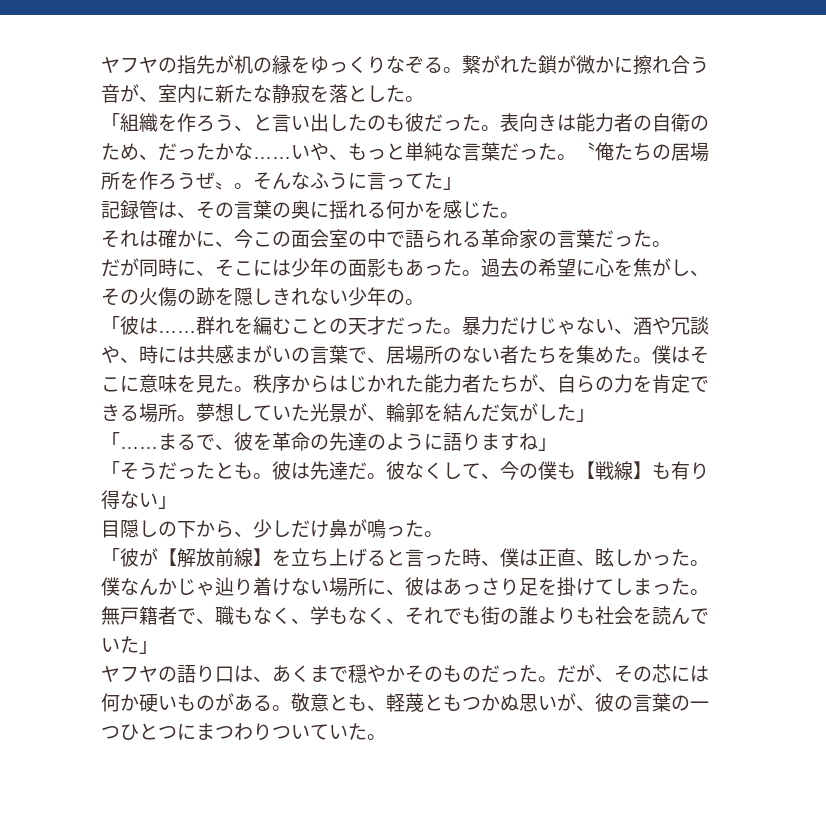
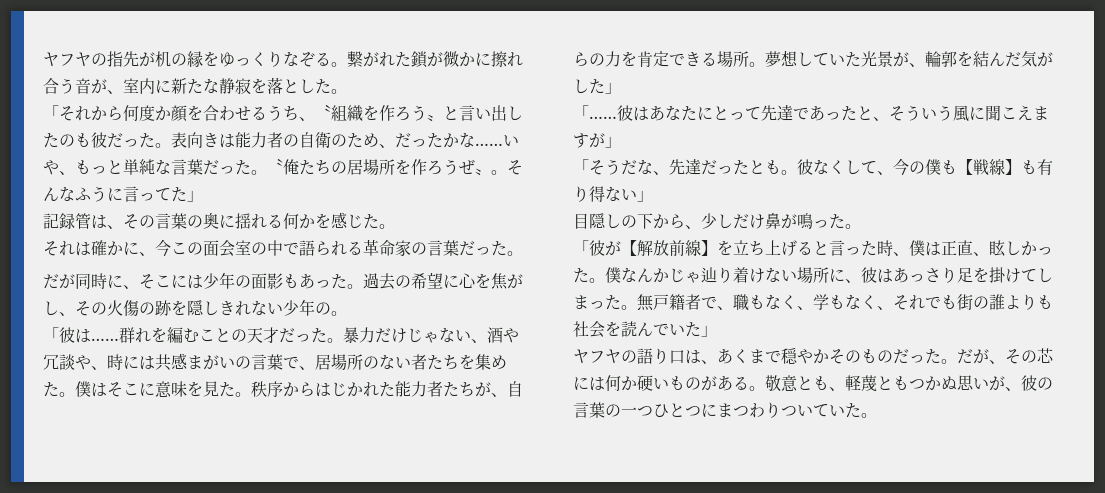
(120, 121) none -> [59,104,331,122] それから何度か顔を合わせるうち、〝
[234,125,253,131] 、 -> [427,114,443,122] 〟
[158,432,538,451] まるで、彼を革命の先達のように語りますね -> [617,104,1049,122] [573,133,605,148] 彼はあなたにとって先達であったと、そういう風に聞こえますが
(177, 471) none -> [637,158,717,175] な、先達だ
[291,461,405,480] は先達だ。彼 -> (813, 167) none

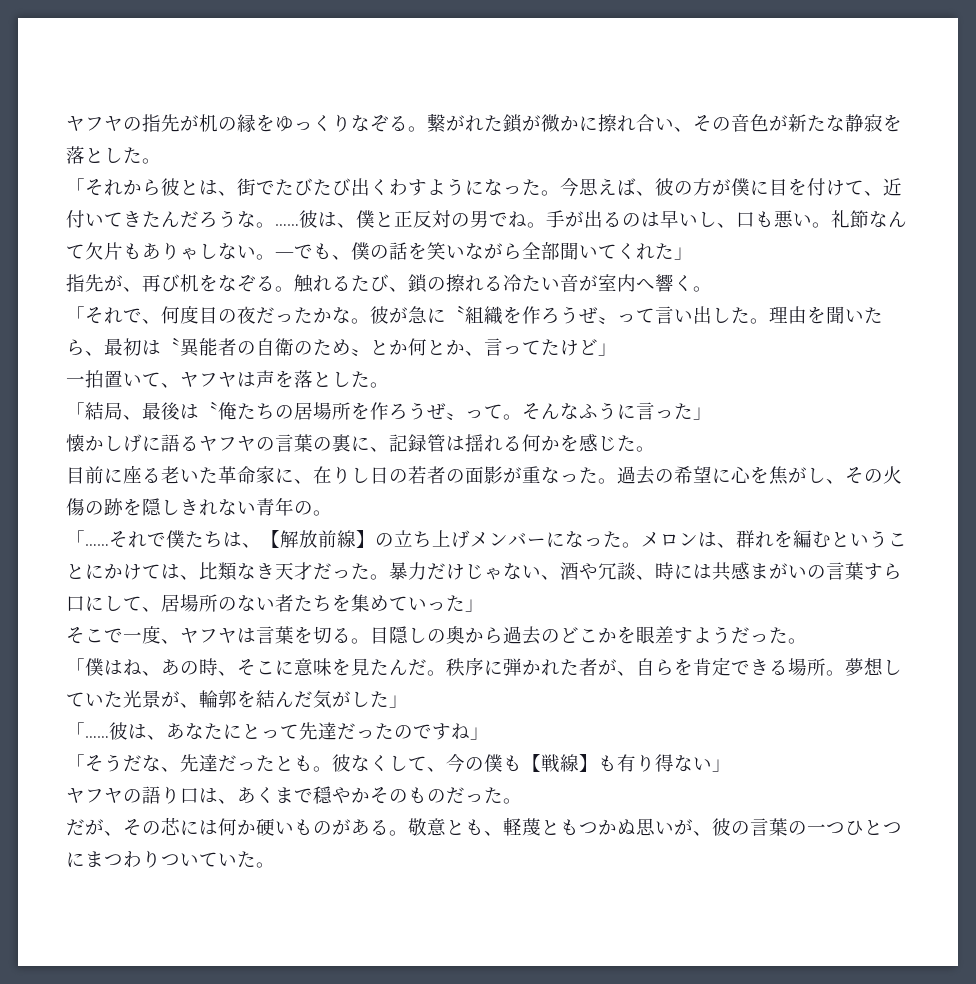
[59,78,171,94] う音が、室内に -> [655,114,788,132] い、その音色が
[123,105,315,122] 何度か顔を合わせるうち、 -> [161,178,902,197] [66,210,907,228] [66,242,693,260] [66,274,712,293] [66,306,446,324] 彼とは、街でたびたび出くわすようになった。今思えば、彼の方が僕に目を付けて、近付いてきたんだろうな。……彼は、僕と正反対の男でね。手が出るのは早いし、口も悪い。礼節なんて欠片もありゃしない。―でも、僕の話を笑いながら全部聞いてくれた」 // 指先が、再び机をなぞる。触れるたび、鎖の擦れる冷たい音が室内へ響く。 // 「それで、何度目の夜だったかな。彼が急に
[427,106,459,122] 〟と -> [579,307,655,325] ぜ〟って
[59,132,519,148] [43,159,267,175] のも彼だった。表向きは能力者の自衛のため、だったかな……いや、もっと単純な言葉だった。 -> [750,306,883,324] [66,337,617,357] [66,370,389,388] [66,402,199,420] 。理由を聞いたら、最初は〝異能者の自衛のため〟とか何とか、言ってたけど」 // 一拍置いて、ヤフヤは声を落とした。 // 「結局、最後は
(491, 172) none -> [465,404,503,419] って
[155,187,203,202] [43,213,235,229] てた」 // 記録管は、その言葉の奥に -> [674,403,712,420] [66,434,465,452] た」 // 懐かしげに語るヤフヤの言葉の裏に、記録管は
[43,239,523,257] [43,272,315,289] それは確かに、今この面会室の中で語られる革命家の言葉だった。 // だが同時に、そこには少年の面影もあ -> [66,465,560,484] 目前に座る老いた革命家に、在りし日の若者の面影が重な
[283,300,299,316] 少 -> [256,498,275,516] 青
[59,327,247,343] 彼は……群れを編むことの -> [85,530,907,548] [66,562,275,581] ……それで僕たちは、【解放前線】の立ち上げメンバーになった。メロンは、群れを編むということにかけては、比類なき
[75,355,91,370] や -> (636, 571) none
[283,356,299,369] で -> [864,563,902,580] [66,595,142,611] すら口にして
[43,381,475,398] た。僕はそこに意味を見た。秩序からはじかれた能力者たち -> [389,595,484,612] [66,626,807,645] [66,658,598,676] ていった」 // そこで一度、ヤフヤは言葉を切る。目隠しの奥から過去のどこかを眼差すようだった。 // 「僕はね、あの時、そこに意味を見たんだ。秩序に弾かれた者
[589,51,621,67] の力 -> (674, 667) none
(649, 114) none -> [147,735,166,740] 、
[793,105,1049,122] [573,133,605,148] であったと、そういう風に聞こえますが -> [337,723,470,740] だったのですね
[573,213,861,229] [573,240,1053,257] [573,267,1053,283] [573,294,1053,311] [573,321,717,338] // 目隠しの下から、少しだけ鼻が鳴った。 // 「彼が【解放前線】を立ち上げると言った時、僕は正直、眩しかった。僕なんかじゃ辿り着けない場所に、彼はあっさり足を掛けてしまった。無戸籍者で、職もなく、学もなく、それでも街の誰よりも社会を読んでいた」 -> (731, 765) none
(957, 361) none -> (522, 801) //

